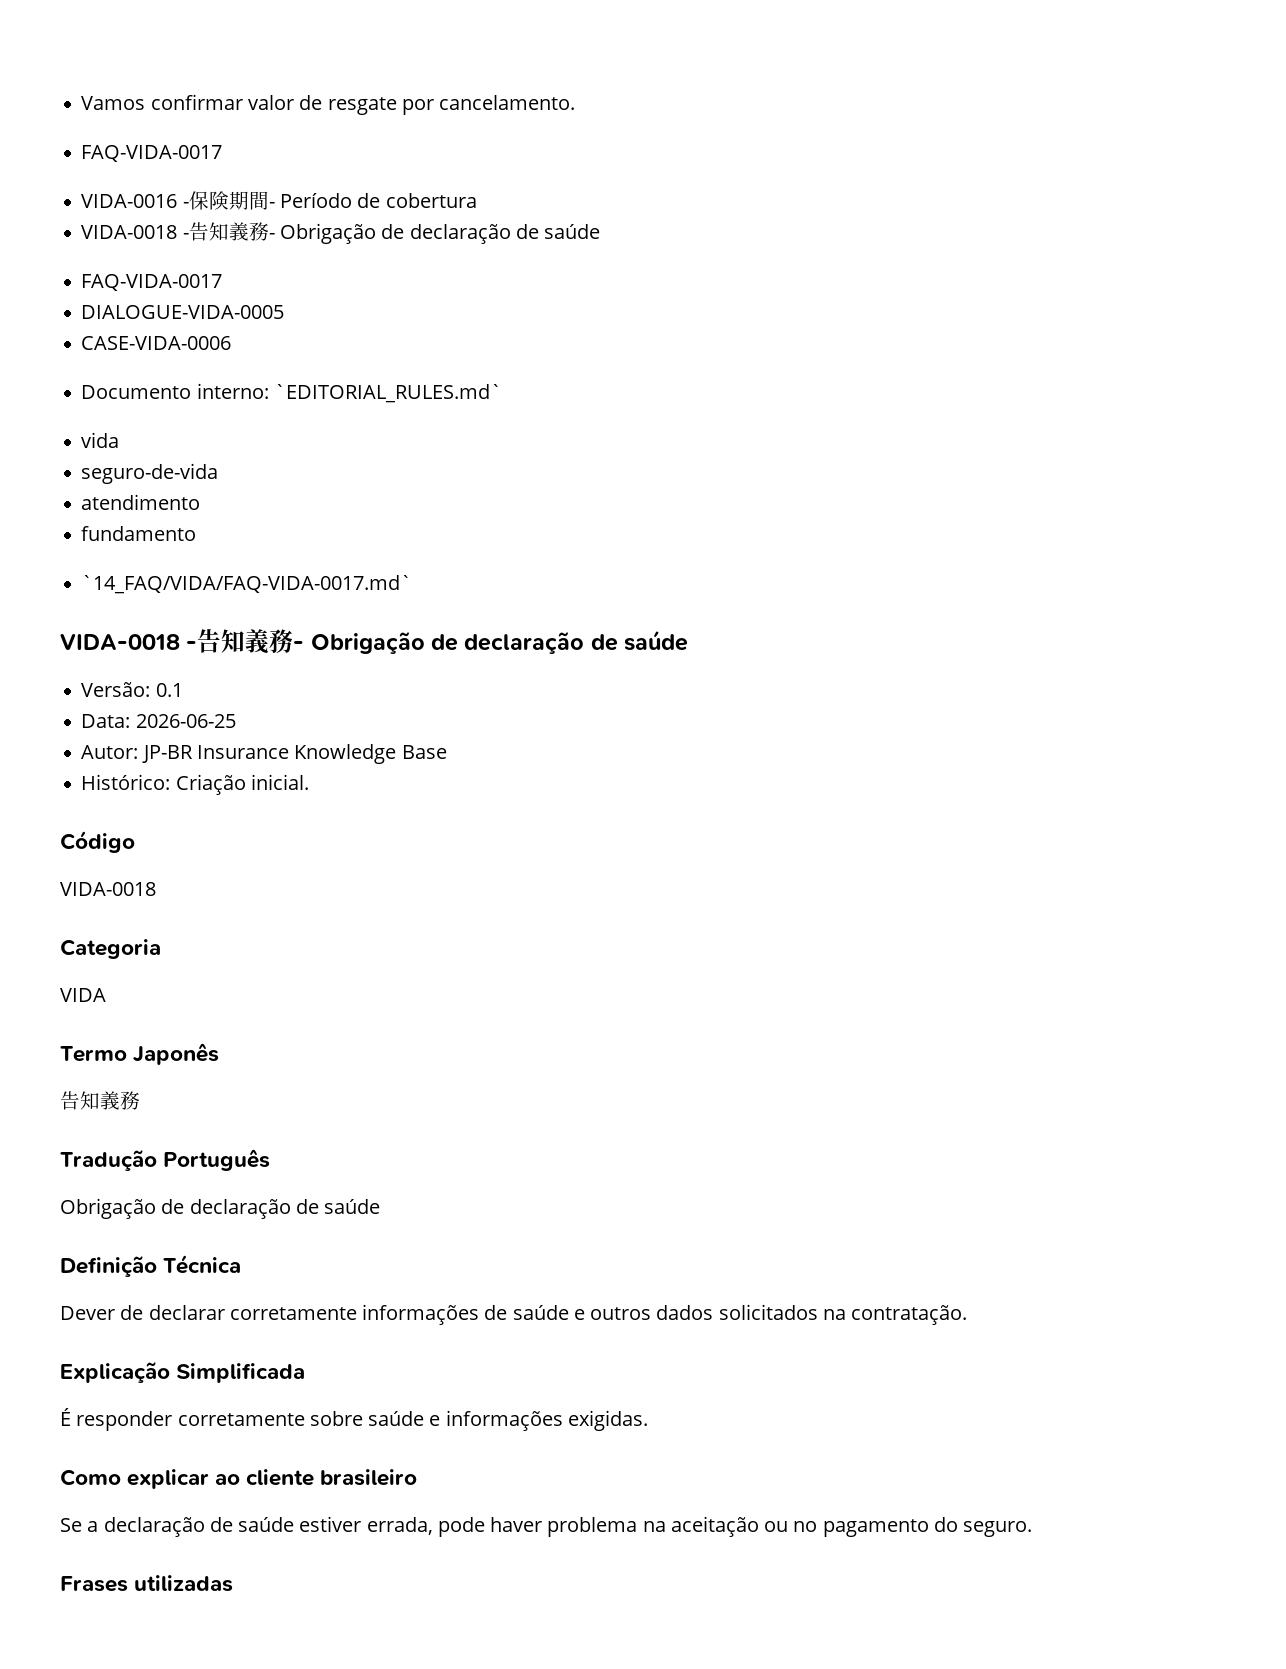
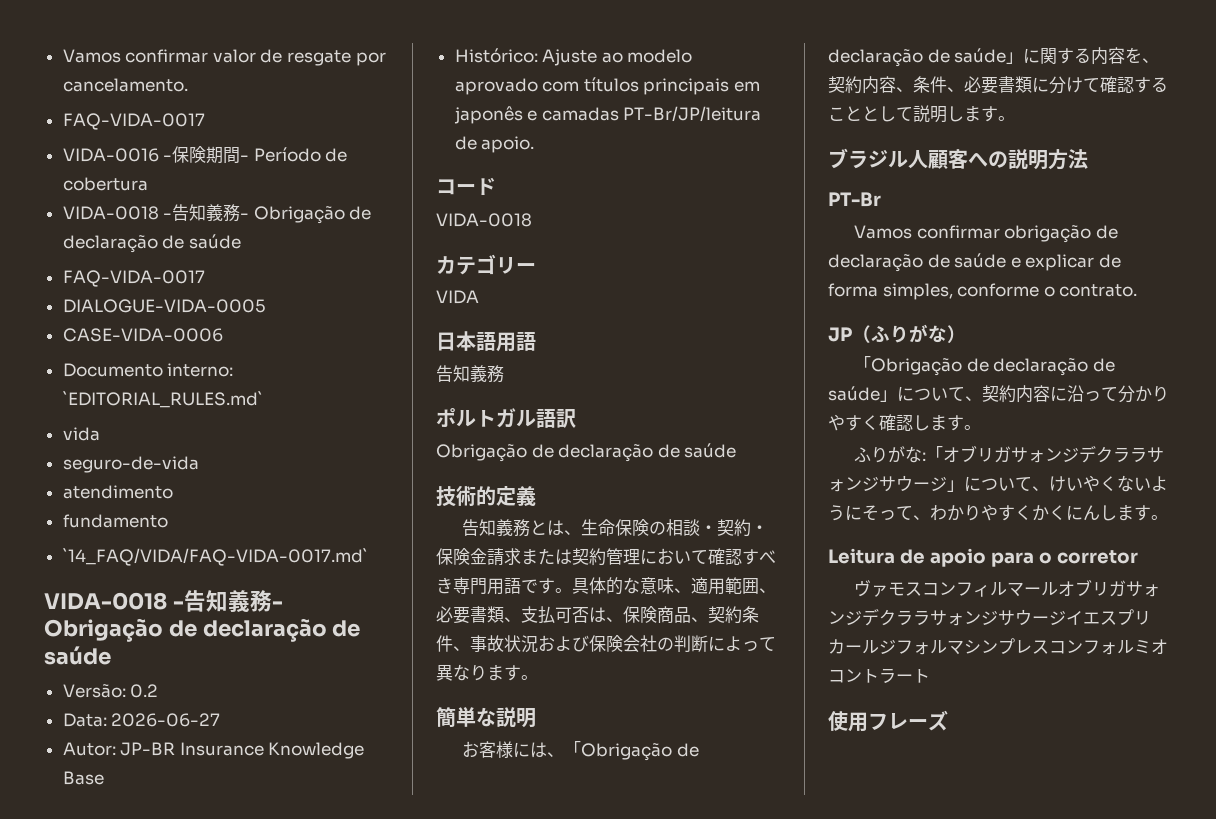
[155,683,183,697] 0.1 -> [130,684,159,698] 0.2
[135,714,236,728] 2026-06-25 -> [111,713,221,727] 2026-06-27
[175,774,309,795] [60,830,135,853] Criação inicial. // Código -> [542,49,693,66] [454,77,761,95] [453,106,762,124] [454,136,535,153] [436,177,496,195] Ajuste ao modelo aprovado com títulos principais em japonês e camadas PT-Br/JP/leitura de apoio. // コード
[60,939,161,959] Categoria -> [436,254,536,275] カテゴリー
[60,1043,220,1065] Termo Japonês -> [436,331,536,352] 日本語用語
[60,1149,271,1171] [60,1198,381,1219] [60,1254,242,1277] [60,1304,968,1325] [60,1362,306,1383] [60,1408,648,1431] [60,1469,418,1489] [60,1516,1033,1537] [60,1575,234,1592] Tradução Português // Obrigação de declaração de saúde // Definição Técnica // Dever de declarar corretamente informações de saúde e outros dados solicitados na contratação. // Explicação Simplificada // É responder corretamente sobre saúde e informações exigidas. // Como explicar ao cliente brasileiro // Se a declaração de saúde estiver errada, pode haver problema na aceitação ou no pagamento do seguro. // Frases utilizadas -> [436,408,576,428] [436,443,737,462] [436,485,536,507] [462,519,769,537] [436,548,776,566] [436,577,776,595] [436,606,759,624] [436,635,776,653] [436,664,538,681] [436,707,536,728] [462,741,699,761] [828,47,1160,67] [828,76,1168,94] [828,105,1015,123] [828,148,1088,170] [828,192,881,207] [854,225,1118,243] [828,253,1121,272] [828,283,1138,300] [828,324,966,343] [854,356,1115,376] [828,385,1169,403] [828,414,981,431] [854,445,1165,463] [828,475,1168,492] [828,504,1168,521] [828,548,1138,567] [854,579,1161,597] [828,608,1151,626] [828,638,1168,655] [828,668,930,684] [828,710,948,732] ポルトガル語訳 // Obrigação de declaração de saúde // 技術的定義 // 告知義務とは、生命保険の相談・契約・保険金請求または契約管理において確認すべき専門用語です。具体的な意味、適用範囲、必要書類、支払可否は、保険商品、契約条件、事故状況および保険会社の判断によって異なります。 // 簡単な説明 // お客様には、「Obrigação de declaração de saúde」に関する内容を、契約内容、条件、必要書類に分けて確認することとして説明します。 // ブラジル人顧客への説明方法 // PT-Br // Vamos confirmar obrigação de declaração de saúde e explicar de forma simples, conforme o contrato. // JP（ふりがな） // 「Obrigação de declaração de saúde」について、契約内容に沿って分かりやすく確認します。 // ふりがな:「オブリガサォンジデクララサォンジサウージ」について、けいやくないようにそって、わかりやすくかくにんします。 // Leitura de apoio para o corretor // ヴァモスコンフィルマールオブリガサォンジデクララサォンジサウージイエスプリカールジフォルマシンプレスコンフォルミオコントラート // 使用フレーズ

